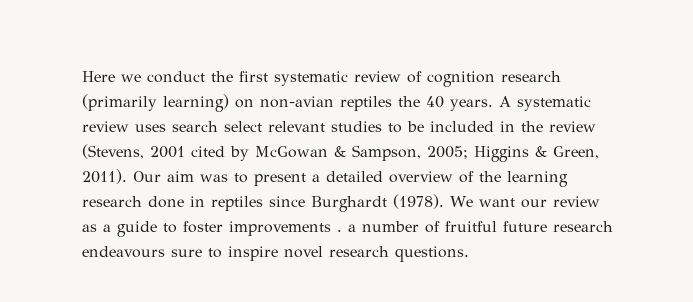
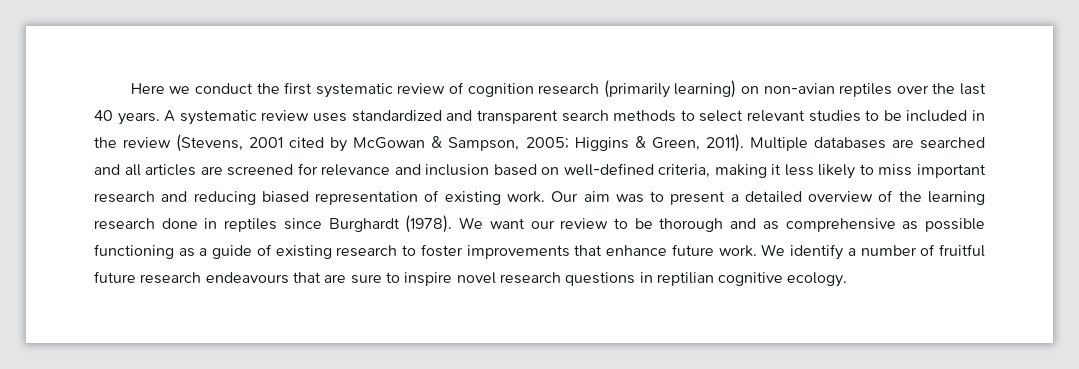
[398,96,420,107] the -> [896,83,987,95] over the last
[172,121,218,132] search -> [351,110,695,124] standardized and transparent search methods to
(127, 176) none -> [749,137,985,151] [94,163,986,179] [94,190,545,205] Multiple databases are searched and all articles are screened for relevance and inclusion based on well-defined criteria, making it less likely to miss important research and reducing biased representation of existing work.
[82,221,342,237] as a guide to foster improvements . -> [613,218,985,232] [94,244,844,260] to be thorough and as comprehensive as possible functioning as a guide of existing research to foster improvements that enhance future work. We identify
(165, 252) none -> [292,272,347,283] that are
[395,246,469,262] questions. -> [565,272,848,287] questions in reptilian cognitive ecology.

